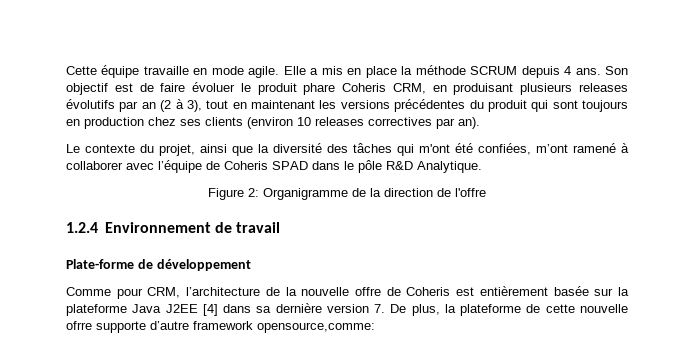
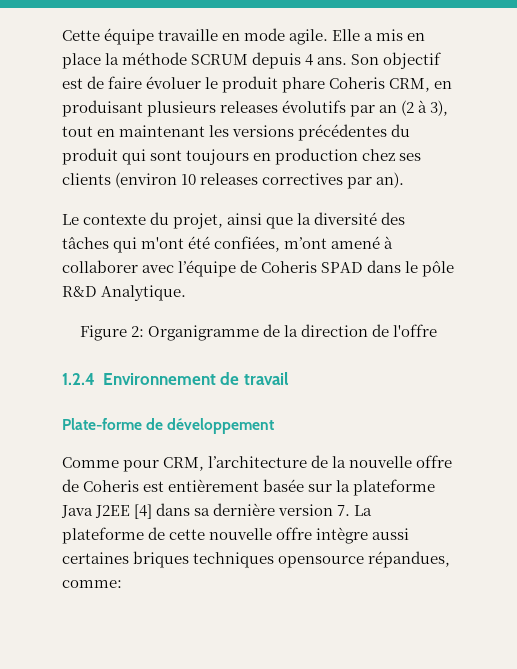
[573,143,616,153] ramené -> [331,236,381,249] amené
[390,304,456,316] De plus, la -> [354,505,373,516] La
[66,321,375,333] ofrre supporte d’autre framework opensource,comme: -> [276,527,410,544] [62,551,451,568] [62,580,122,588] offre intègre aussi certaines briques techniques opensource répandues, comme:

